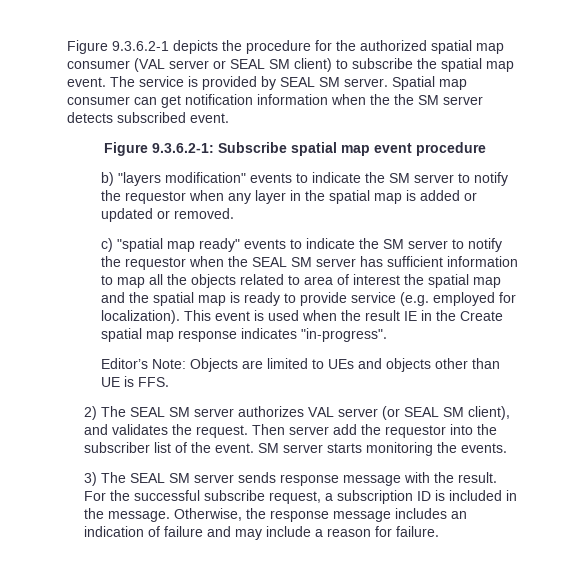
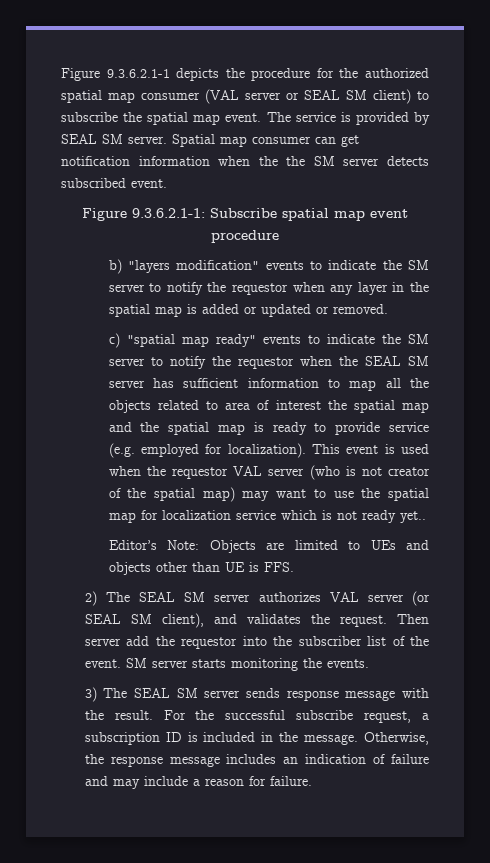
[67,40,169,54] Figure 9.3.6.2-1 -> [61,68,170,81] Figure 9.3.6.2.1-1
[151,143,214,153] 9.3.6.2-1: -> [132,208,205,218] 9.3.6.2.1-1:
[365,310,504,321] [101,328,388,342] result IE in the Create spatial map response indicates "in-progress". -> [171,465,430,480] [108,487,430,502] [108,510,426,523] requestor VAL server (who is not creator of the spatial map) may want to use the spatial map for localization service which is not ready yet..

